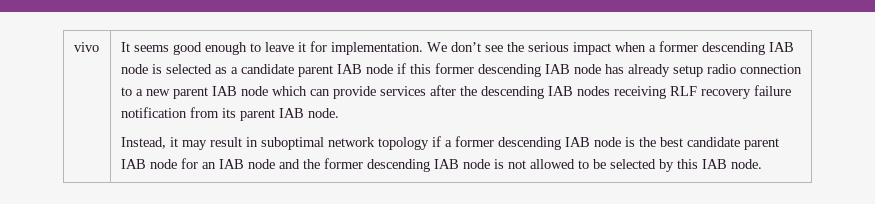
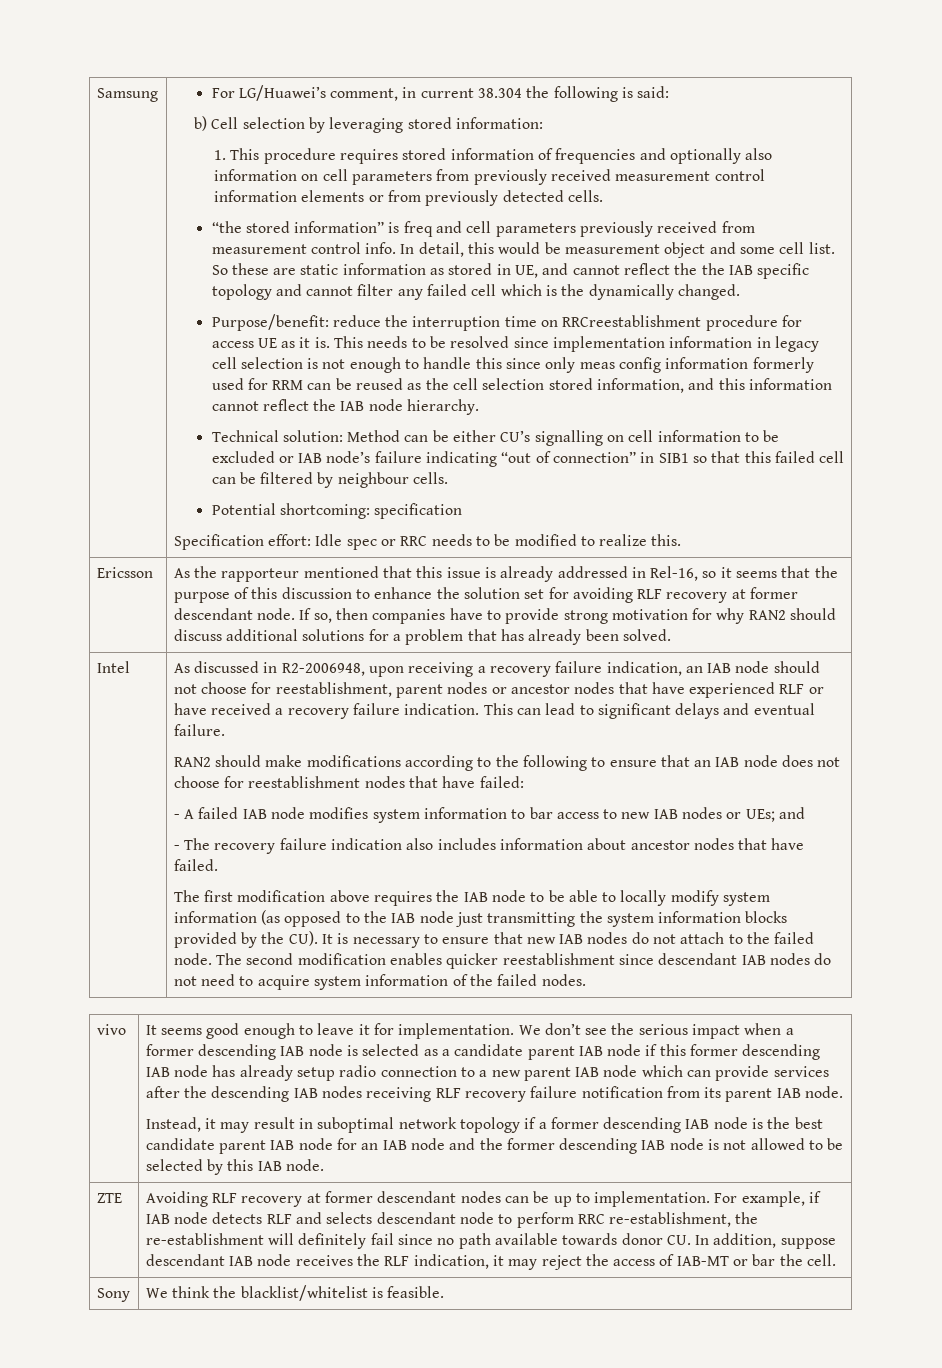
(73, 47) none -> [96,88,158,102] [211,85,670,102] [193,116,543,133] [214,148,773,164] [214,169,765,185] [214,190,604,206] [211,221,755,237] [211,242,835,258] [211,263,810,279] [211,284,741,300] [211,314,803,331] [211,336,819,352] [211,357,814,373] [211,378,832,393] [211,399,480,415] [211,430,780,446] [211,451,845,467] [211,472,449,488] [211,503,463,519] [173,534,682,550] [96,567,153,578] [173,566,838,582] [173,587,799,603] [173,608,837,624] [173,629,671,645] [96,661,130,673] [173,661,820,677] [173,682,824,698] [173,703,815,719] [173,724,225,736] [173,755,841,771] [173,776,524,788] [173,807,806,823] [173,838,805,854] [173,859,218,871] [173,890,771,906] [173,910,788,927] [173,931,815,948] [173,953,832,969] [173,974,586,990] Samsung | For LG/Huawei’s comment, in current 38.304 the following is said: // b) Cell selection by leveraging stored information: // 1. This procedure requires stored information of frequencies and optionally also information on cell parameters from previously received measurement control information elements or from previously detected cells. // “the stored information” is freq and cell parameters previously received from measurement control info. In detail, this would be measurement object and some cell list. So these are static information as stored in UE, and cannot reflect the the IAB specific topology and cannot filter any failed cell which is the dynamically changed. // Purpose/benefit: reduce the interruption time on RRCreestablishment procedure for access UE as it is. This needs to be resolved since implementation information in legacy cell selection is not enough to handle this since only meas config information formerly used for RRM can be reused as the cell selection stored information, and this information cannot reflect the IAB node hierarchy. // Technical solution: Method can be either CU’s signalling on cell information to be excluded or IAB node’s failure indicating “out of connection” in SIB1 so that this failed cell can be filtered by neighbour cells. // Potential shortcoming: specification // Specification effort: Idle spec or RRC needs to be modified to realize this. // Ericsson | As the rapporteur mentioned that this issue is already addressed in Rel-16, so it seems that the purpose of this discussion to enhance the solution set for avoiding RLF recovery at former descendant node. If so, then companies have to provide strong motivation for why RAN2 should discuss additional solutions for a problem that has already been solved. // Intel | As discussed in R2-2006948, upon receiving a recovery failure indication, an IAB node should not choose for reestablishment, parent nodes or ancestor nodes that have experienced RLF or have received a recovery failure indication. This can lead to significant delays and eventual failure. // RAN2 should make modifications according to the following to ensure that an IAB node does not choose for reestablishment nodes that have failed: // - A failed IAB node modifies system information to bar access to new IAB nodes or UEs; and // - The recovery failure indication also includes information about ancestor nodes that have failed. // The first modification above requires the IAB node to be able to locally modify system information (as opposed to the IAB node just transmitting the system information blocks provided by the CU). It is necessary to ensure that new IAB nodes do not attach to the failed node. The second modification enables quicker reestablishment since descendant IAB nodes do not need to acquire system information of the failed nodes. //
(762, 164) none -> [96,1193,122,1203] [145,1191,822,1207] [145,1212,759,1228] [145,1233,836,1249] [145,1254,837,1270] [96,1288,130,1302] [145,1285,445,1301] // ZTE | Avoiding RLF recovery at former descendant nodes can be up to implementation. For example, if IAB node detects RLF and selects descendant node to perform RRC re-establishment, the re-establishment will definitely fail since no path available towards donor CU. In addition, suppose descendant IAB node receives the RLF indication, it may reject the access of IAB-MT or bar the cell. // Sony | We think the blacklist/whitelist is feasible.

